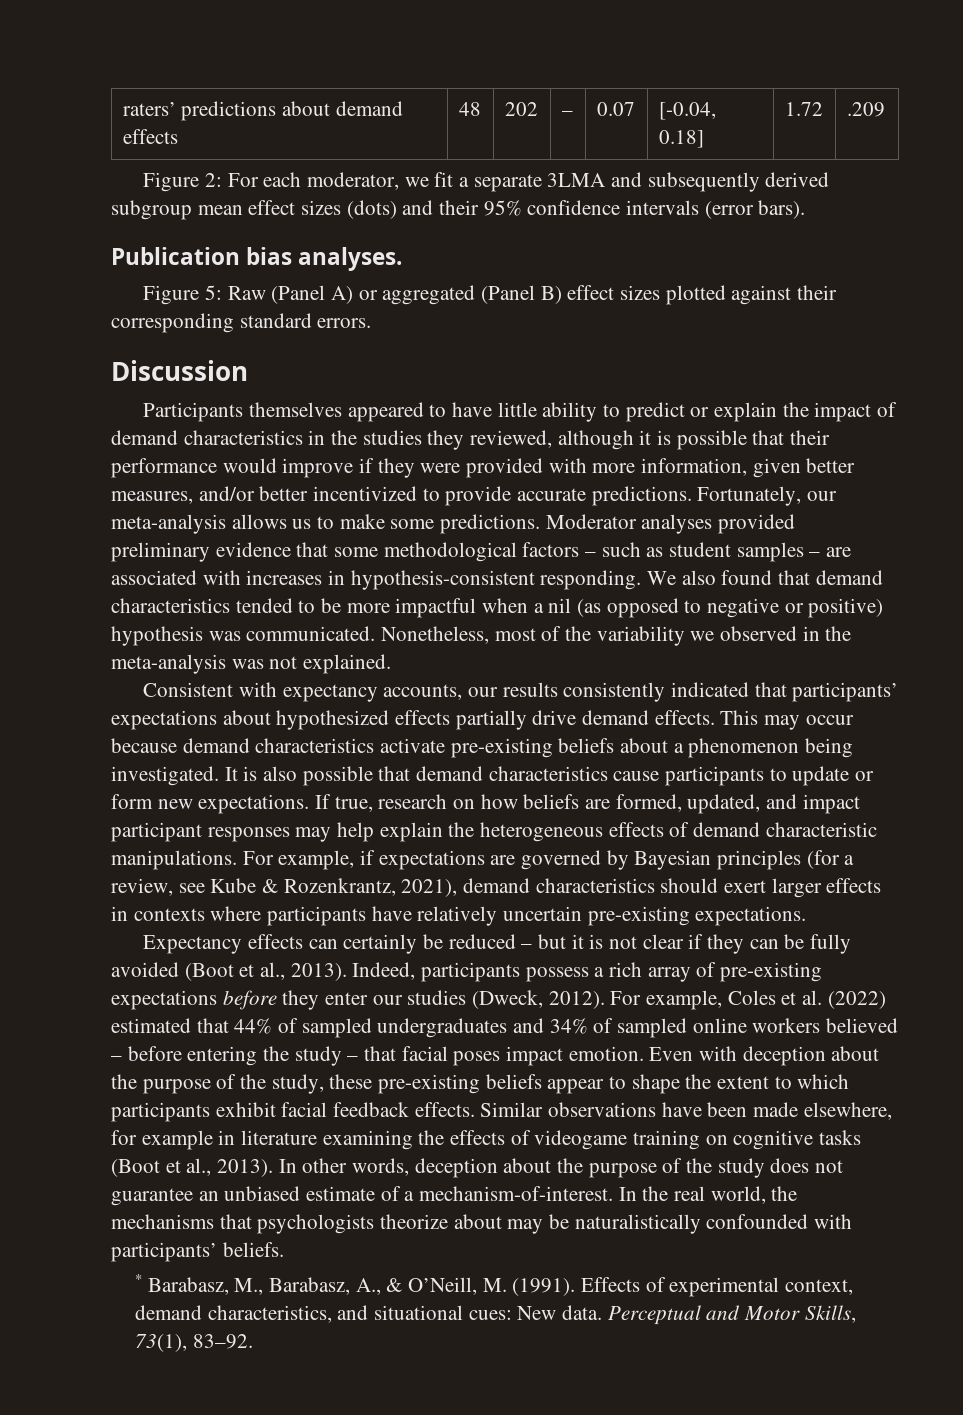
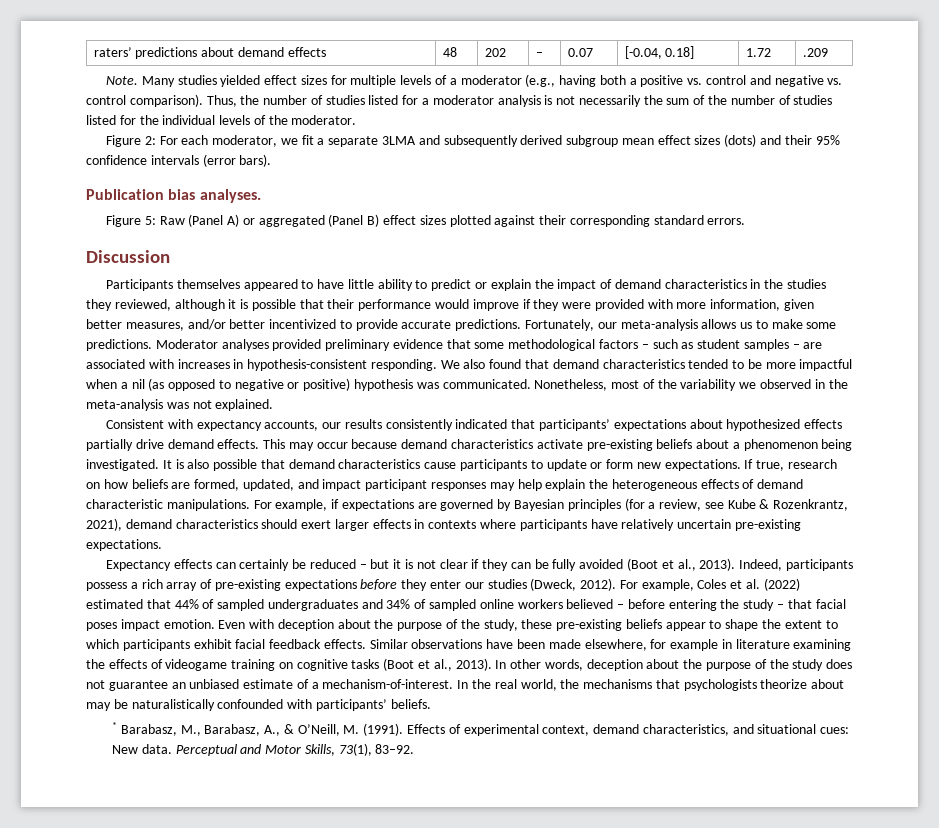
(885, 109) none -> [105,74,843,87] [86,94,833,107] [86,115,357,125] // Note. Many studies yielded effect sizes for multiple levels of a moderator (e.g., having both a positive vs. control and negative vs. control comparison). Thus, the number of studies listed for a moderator analysis is not necessarily the sum of the number of studies listed for the individual levels of the moderator.

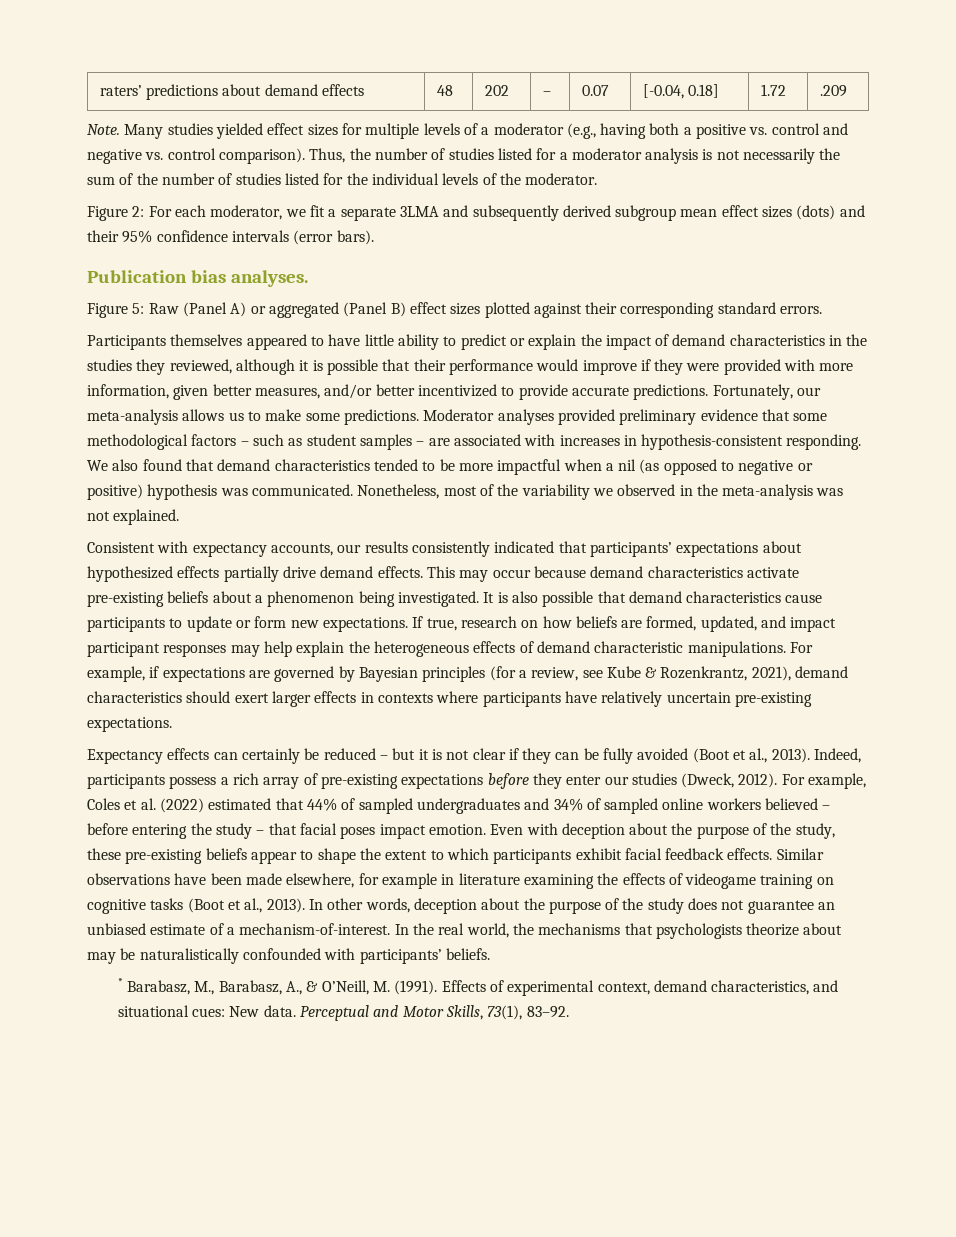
[86,250,170,263] // Discussion -> (823, 310) none

